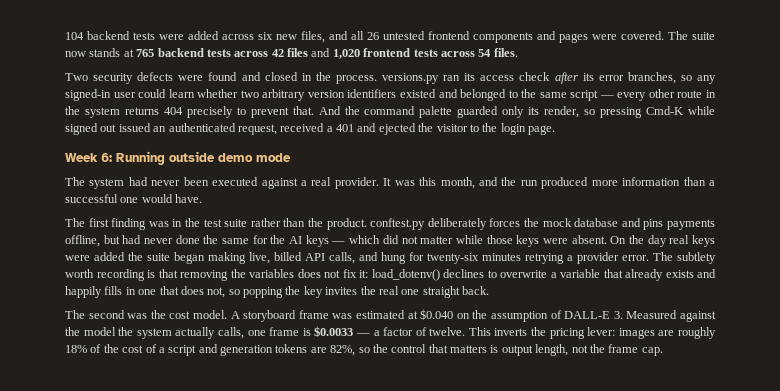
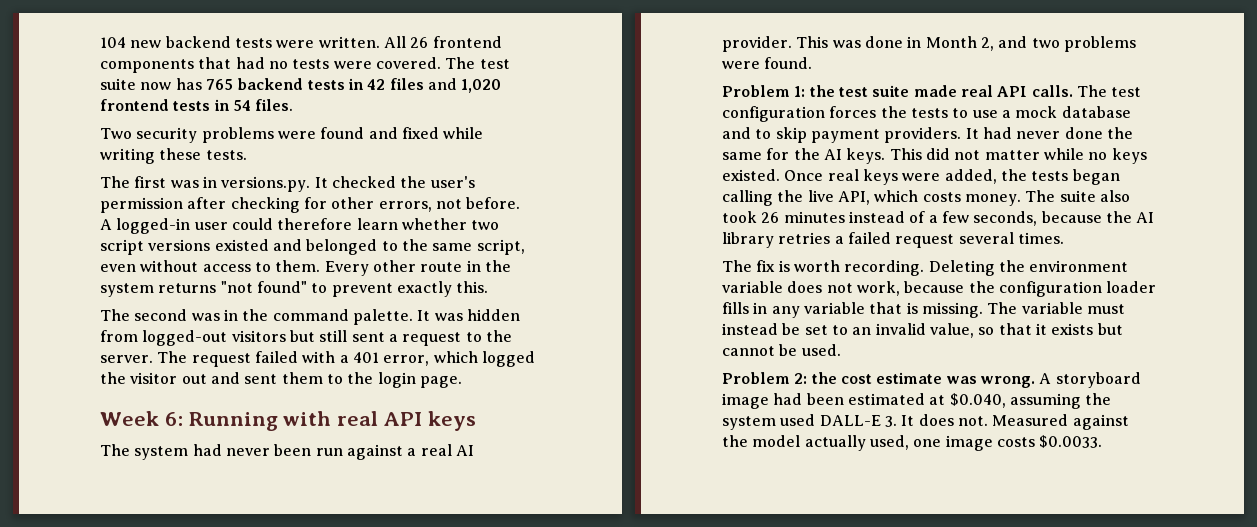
(84, 36) none -> [130,40,162,48] new
[188,31,588,43] added across six new files, and all 26 untested frontend components and pages -> [318,36,502,48] [100,57,330,73] written. All 26 frontend components that had no tests
(688, 35) none -> [479,59,510,69] test
[89,48,134,57] stands at -> [175,78,202,90] has
[234,51,269,57] across -> [347,78,364,90] in
[440,51,475,57] across -> [213,99,230,111] in
[137,72,174,81] defects -> [201,127,274,143] problems
[264,72,717,84] [65,89,111,101] closed in the process. versions.py ran its access check after its error branches, so any signed-in -> [401,127,484,139] [100,148,247,164] [100,176,475,192] [100,197,521,213] [100,218,191,234] fixed while writing these tests. // The first was in versions.py. It checked the user's permission after checking for other errors, not before. A logged-in
(167, 93) none -> [277,218,353,230] therefore
[262,89,397,101] arbitrary version identifiers -> [100,239,211,255] script versions
[570,90,647,101] script — every -> [476,239,525,255] [100,260,369,276] script, even without access to them. Every
[163,106,715,118] [65,123,468,135] 404 precisely to prevent that. And the command palette guarded only its render, so pressing Cmd-K while signed out issued an authenticated request, received a 401 and ejected the visitor -> [220,281,489,297] [100,309,520,325] [100,330,512,346] [100,351,535,367] [100,372,323,384] "not found" to prevent exactly this. // The second was in the command palette. It was hidden from logged-out visitors but still sent a request to the server. The request failed with a 401 error, which logged the visitor out and sent them
[169,151,291,162] outside demo mode -> [283,411,476,431] with real API keys
[212,177,259,186] executed -> [315,448,343,456] run
[334,177,716,189] [65,194,203,203] [65,218,716,230] [65,235,120,247] provider. It was this month, and the run produced more information than a successful one would have. // The first finding was in the test suite rather than the product. conftest.py deliberately forces the mock database and pins payments offline, but -> [455,445,474,456] [722,36,1136,52] [722,57,813,69] [722,85,1142,97] [722,106,1131,122] [722,127,979,143] AI provider. This was done in Month 2, and two problems were found. // Problem 1: the test suite made real API calls. The test configuration forces the tests to use a mock database and to skip payment providers. It
[305,235,381,247] keys — which -> [846,148,922,164] keys. This
[486,235,715,247] [65,252,716,264] [65,269,716,281] [65,286,489,298] [65,309,717,322] [65,326,716,339] [65,344,663,356] those keys were absent. On the day real keys were added the suite began making live, billed API calls, and hung for twenty-six minutes retrying a provider error. The subtlety worth recording is that removing the variables does not fix it: load_dotenv() declines to overwrite a variable that already exists and happily fills in one that does not, so popping the key invites the real one straight back. // The second was the cost model. A storyboard frame was estimated at $0.040 on the assumption of DALL-E 3. Measured against the model the system actually calls, one frame is $0.0033 — a factor of twelve. This inverts the pricing lever: images are roughly 18% of the cost of a script and generation tokens are 82%, so the control that matters is output length, not the frame cap. -> [1088,148,1147,164] [722,169,1120,185] [722,190,1130,206] [722,211,1155,226] [722,232,1064,248] [722,260,1129,276] [722,281,1157,297] [722,302,1125,318] [722,323,1123,338] [722,344,841,356] [722,372,1141,388] [722,393,1112,409] [722,414,1129,430] [722,435,1103,451] no keys existed. Once real keys were added, the tests began calling the live API, which costs money. The suite also took 26 minutes instead of a few seconds, because the AI library retries a failed request several times. // The fix is worth recording. Deleting the environment variable does not work, because the configuration loader fills in any variable that is missing. The variable must instead be set to an invalid value, so that it exists but cannot be used. // Problem 2: the cost estimate was wrong. A storyboard image had been estimated at $0.040, assuming the system used DALL-E 3. It does not. Measured against the model actually used, one image costs $0.0033.

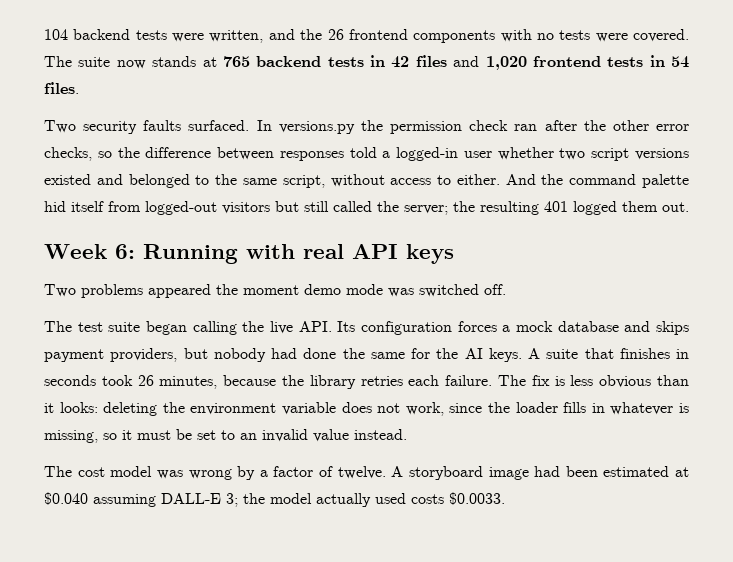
[130,40,162,48] new -> (68, 34) none
[318,36,406,48] written. All -> [209,29,323,43] written, and the
[198,57,265,69] that had -> [500,29,532,42] with
[479,59,510,69] test -> (72, 61) none
[175,78,202,90] has -> [152,56,217,67] stands at
[201,127,484,143] [100,148,247,164] [100,176,475,192] [100,197,521,213] [100,218,398,234] problems were found and fixed while writing these tests. // The first was in versions.py. It checked the user's permission after checking for other errors, not before. A logged-in user could therefore learn -> [143,120,689,134] [44,147,492,161] faults surfaced. In versions.py the permission check ran after the other error checks, so the difference between responses told a logged-in user
[100,264,136,272] even -> (325, 181) none
[275,260,511,276] [100,281,489,297] [100,309,520,325] them. Every other route in the system returns "not found" to prevent exactly this. // The second was in the command palette. It was hidden -> [456,174,689,188] [44,201,104,212] either. And the command palette hid itself
[351,330,512,346] [100,351,535,367] [100,372,462,388] sent a request to the server. The request failed with a 401 error, which logged the visitor out and sent them to the login page. -> [333,201,689,215] called the server; the resulting 401 logged them out.
[100,444,474,460] [722,36,1136,52] [722,57,813,69] [722,85,1142,97] [722,106,1131,122] [722,127,1061,143] The system had never been run against a real AI provider. This was done in Month 2, and two problems were found. // Problem 1: the test suite made real API calls. The test configuration forces the tests to use a mock database and to skip payment providers. It had never -> [44,284,506,298] [44,321,689,335] [44,348,297,362] Two problems appeared the moment demo mode was switched off. // The test suite began calling the live API. Its configuration forces a mock database and skips payment providers, but nobody had
[889,148,1147,164] [722,169,1120,185] [722,190,1130,206] [722,211,1155,226] This did not matter while no keys existed. Once real keys were added, the tests began calling the live API, which costs money. The suite also took 26 minutes instead of a few seconds, because the AI -> [528,348,689,359] [44,375,304,389] A suite that finishes in seconds took 26 minutes, because the
[834,232,1064,248] [722,260,995,276] a failed request several times. // The fix is worth recording. Deleting -> [408,375,689,388] [44,402,158,416] each failure. The fix is less obvious than it looks: deleting
[904,281,1157,297] [722,302,1125,318] [722,323,778,335] because the configuration loader fills in any variable that is missing. The variable must instead -> [449,402,690,415] [44,430,171,443] since the loader fills in whatever is missing, so it must
[929,323,1123,338] [722,344,841,356] [722,372,1035,388] value, so that it exists but cannot be used. // Problem 2: the cost estimate was wrong. -> [313,429,407,442] [44,466,386,480] value instead. // The cost model was wrong by a factor of twelve.
[949,393,1112,409] [722,414,1129,430] [722,435,993,451] $0.040, assuming the system used DALL-E 3. It does not. Measured against the model actually used, one image -> [44,492,406,507] $0.040 assuming DALL-E 3; the model actually used

